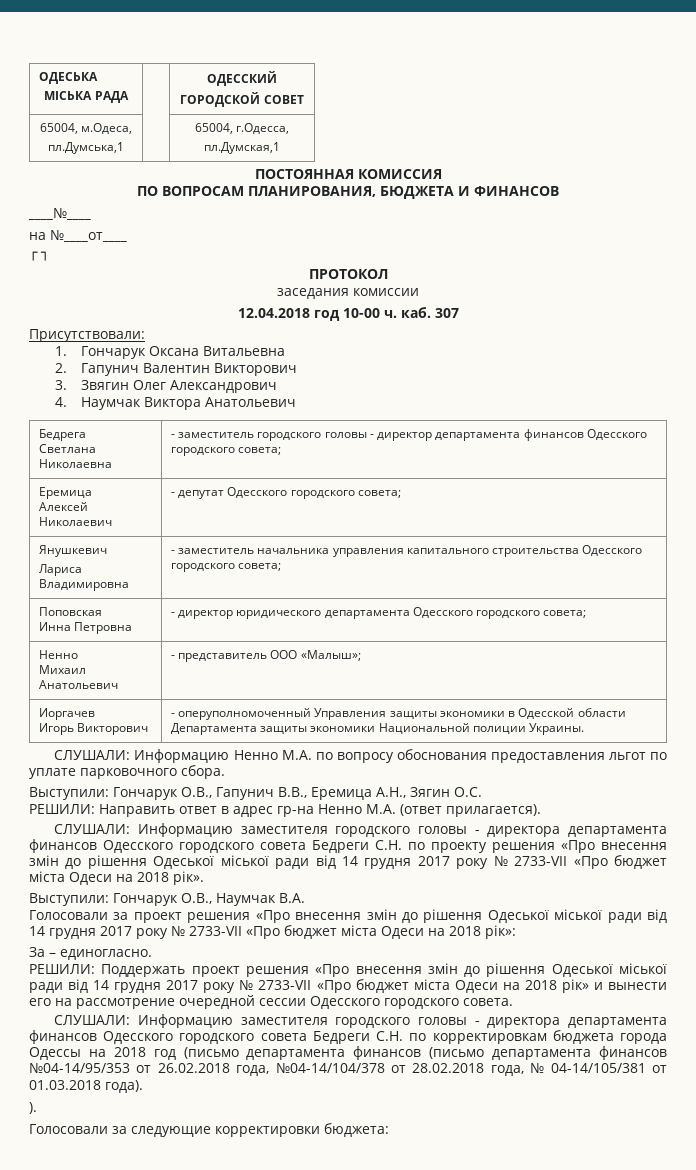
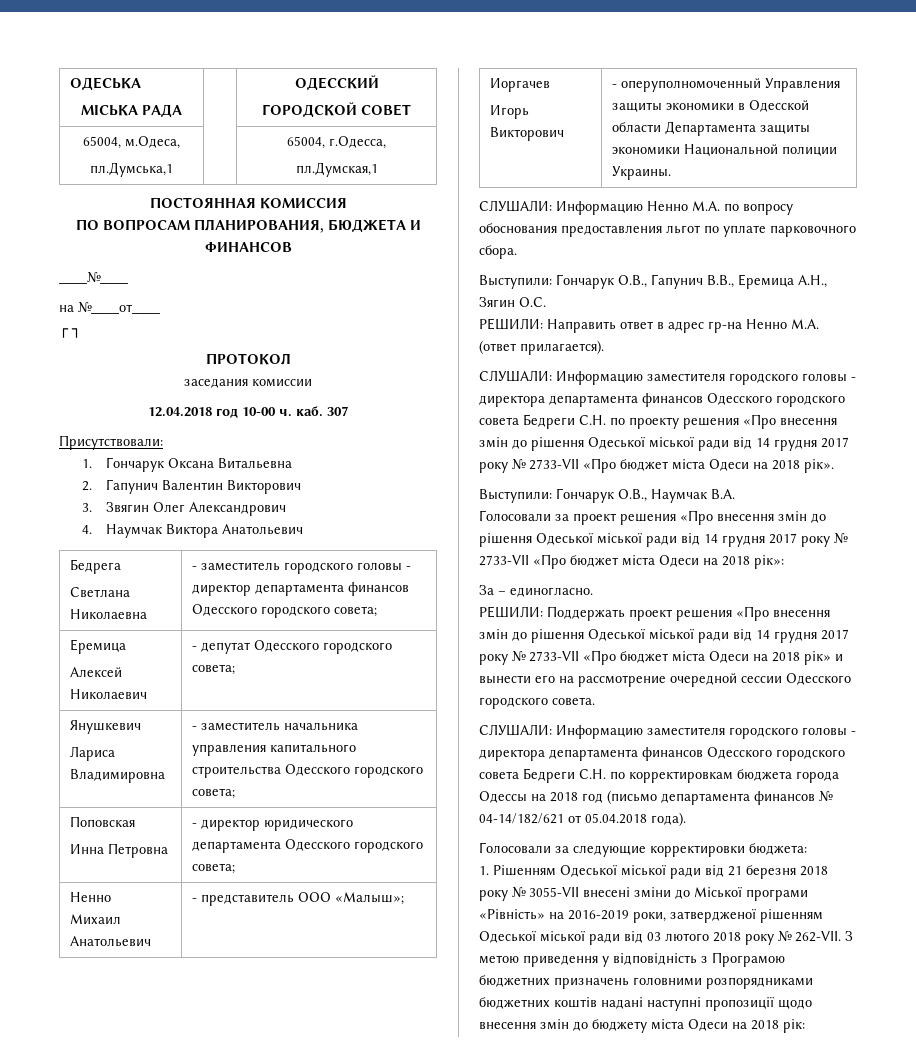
[429,1046,668,1060] [29,1063,667,1076] [29,1080,101,1090] (письмо департамента финансов №04-14/95/353 от 26.02.2018 года, №04-14/104/378 от 28.02.2018 года, № 04-14/105/381 от 01.03.2018 -> [819,791,833,802] [479,813,647,824] № 04-14/182/621 от 05.04.2018
[29,1102,37,1114] // ). -> (686, 819) none
(389, 1130) none -> [479,865,828,879] [479,887,808,901] [479,909,823,923] [479,931,853,945] [479,952,785,967] [479,975,813,989] [479,997,812,1011] [479,1019,805,1033] // 1. Рішенням Одеської міської ради від 21 березня 2018 року № 3055-VII внесені зміни до Міської програми «Рівність» на 2016-2019 роки, затвердженої рішенням Одеської міської ради від 03 лютого 2018 року № 262-VII. З метою приведення у відповідність з Програмою бюджетних призначень головними розпорядниками бюджетних коштів надані наступні пропозиції щодо внесення змін до бюджету міста Одеси на 2018 рік:

